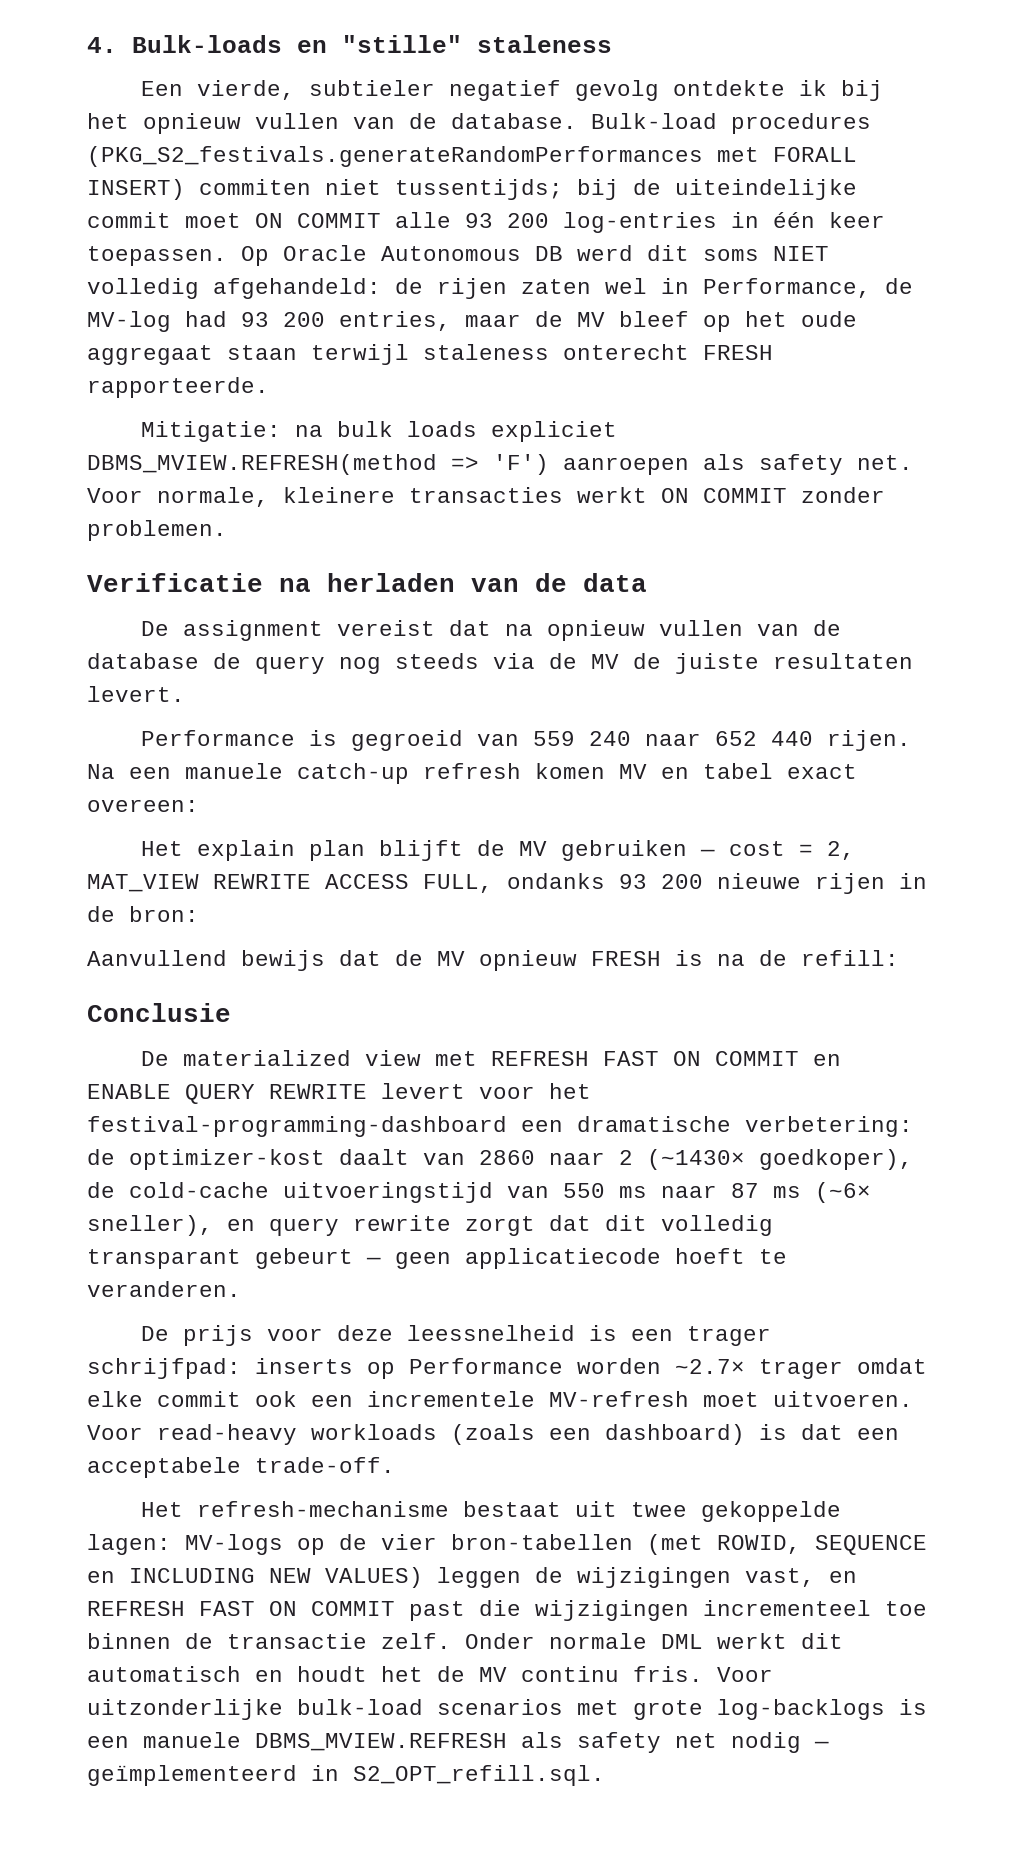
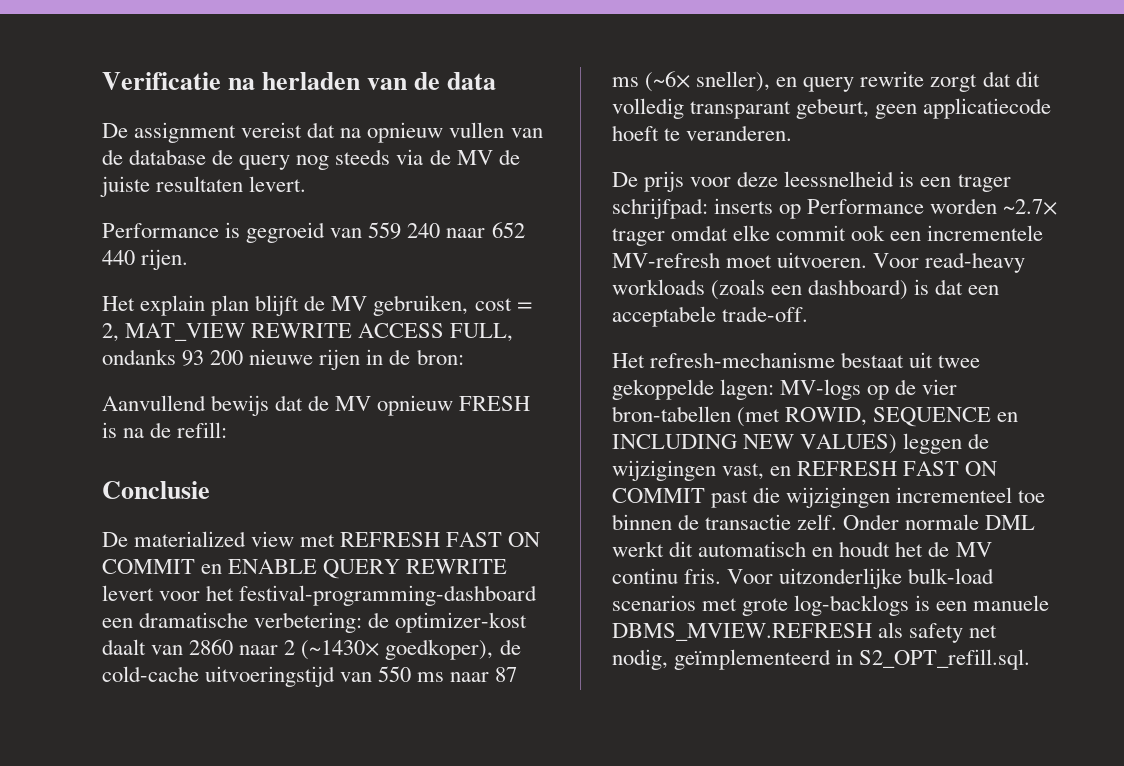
[87,35,612,53] [141,80,884,101] [87,113,871,134] [87,146,857,167] [87,179,857,200] [87,212,885,233] [87,245,829,266] [87,278,913,299] [87,311,857,332] [87,344,773,365] [87,377,269,398] [141,421,618,442] [87,454,913,475] [87,487,885,507] [87,520,227,541] 4. Bulk-loads en "stille" staleness // Een vierde, subtieler negatief gevolg ontdekte ik bij het opnieuw vullen van de database. Bulk-load procedures (PKG_S2_festivals.generateRandomPerformances met FORALL INSERT) commiten niet tussentijds; bij de uiteindelijke commit moet ON COMMIT alle 93 200 log-entries in één keer toepassen. Op Oracle Autonomous DB werd dit soms NIET volledig afgehandeld: de rijen zaten wel in Performance, de MV-log had 93 200 entries, maar de MV bleef op het oude aggregaat staan terwijl staleness onterecht FRESH rapporteerde. // Mitigatie: na bulk loads expliciet DBMS_MVIEW.REFRESH(method => 'F') aanroepen als safety net. Voor normale, kleinere transacties werkt ON COMMIT zonder problemen. // -> (102, 81) none
[87,763,857,784] [87,799,199,812] Na een manuele catch-up refresh komen MV en tabel exact overeen: -> (189, 259) none
[561,840,716,861] gebruiken — -> [373,295,469,316] gebruiken,
[255,1248,381,1269] gebeurt — -> [796,98,870,119] gebeurt,
[731,1732,829,1753] nodig — -> [612,649,668,670] nodig,

